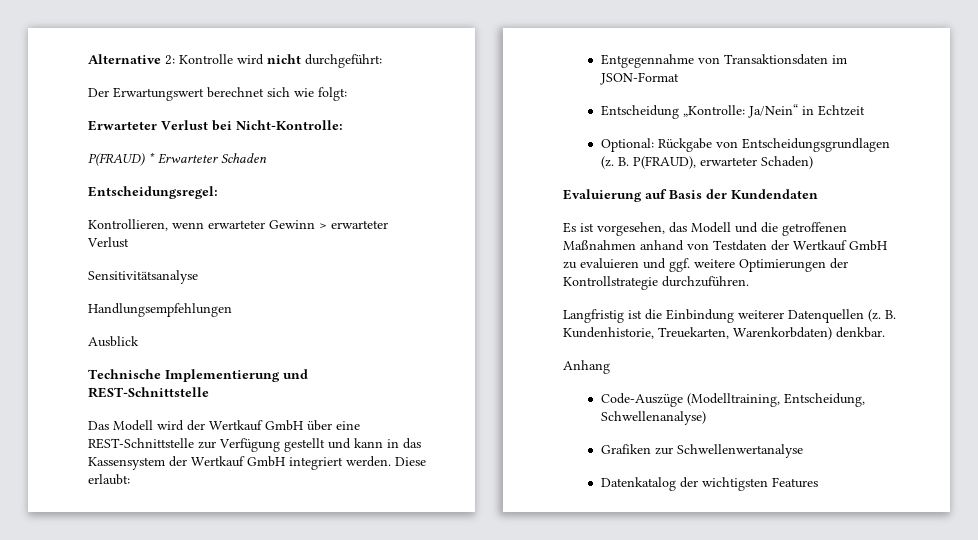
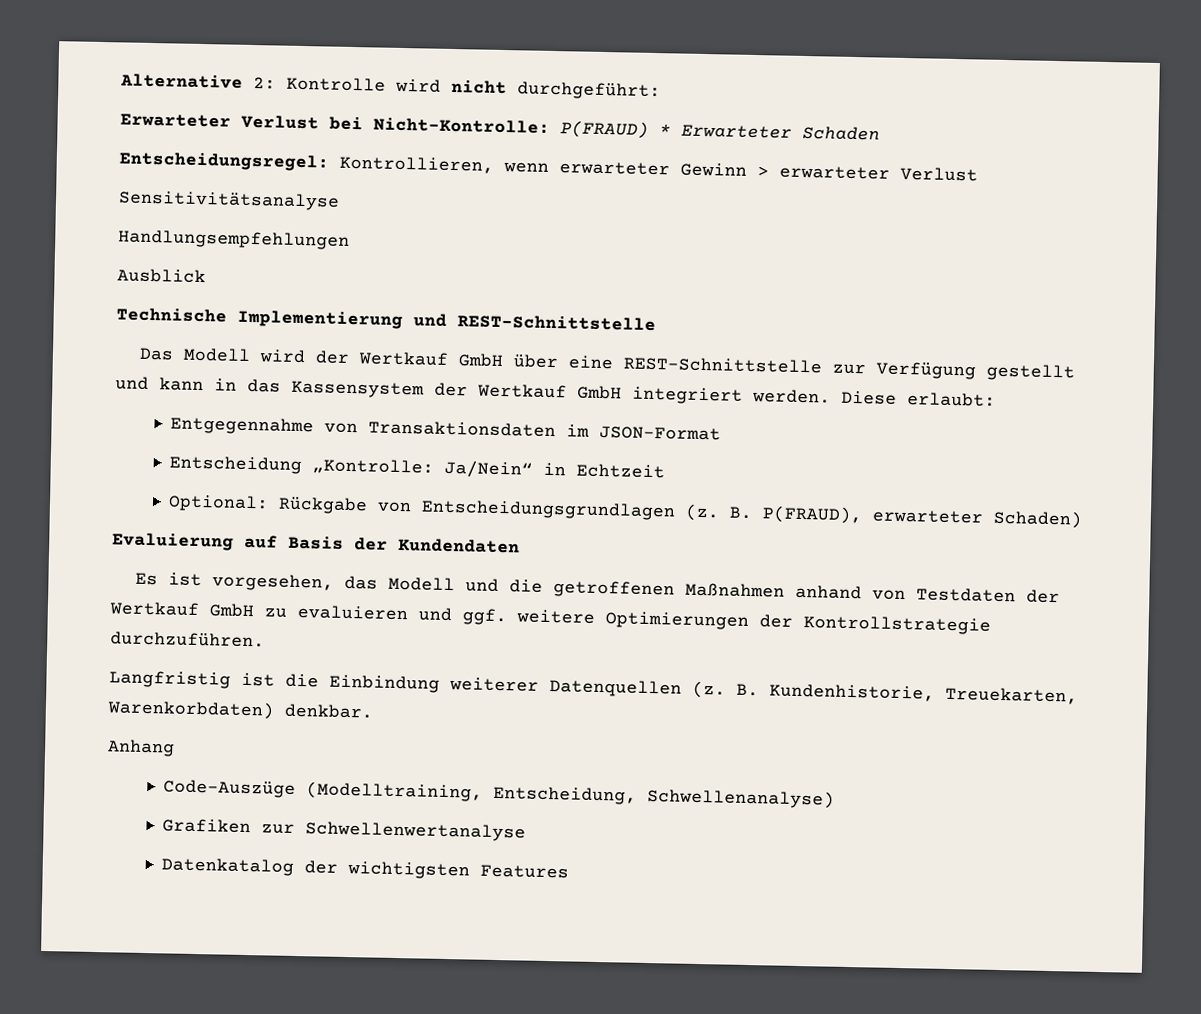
[88,87,347,101] // Der Erwartungswert berechnet sich wie folgt: -> (661, 91) none
(343, 125) // -> (550, 125) none
(218, 192) // -> (329, 161) none

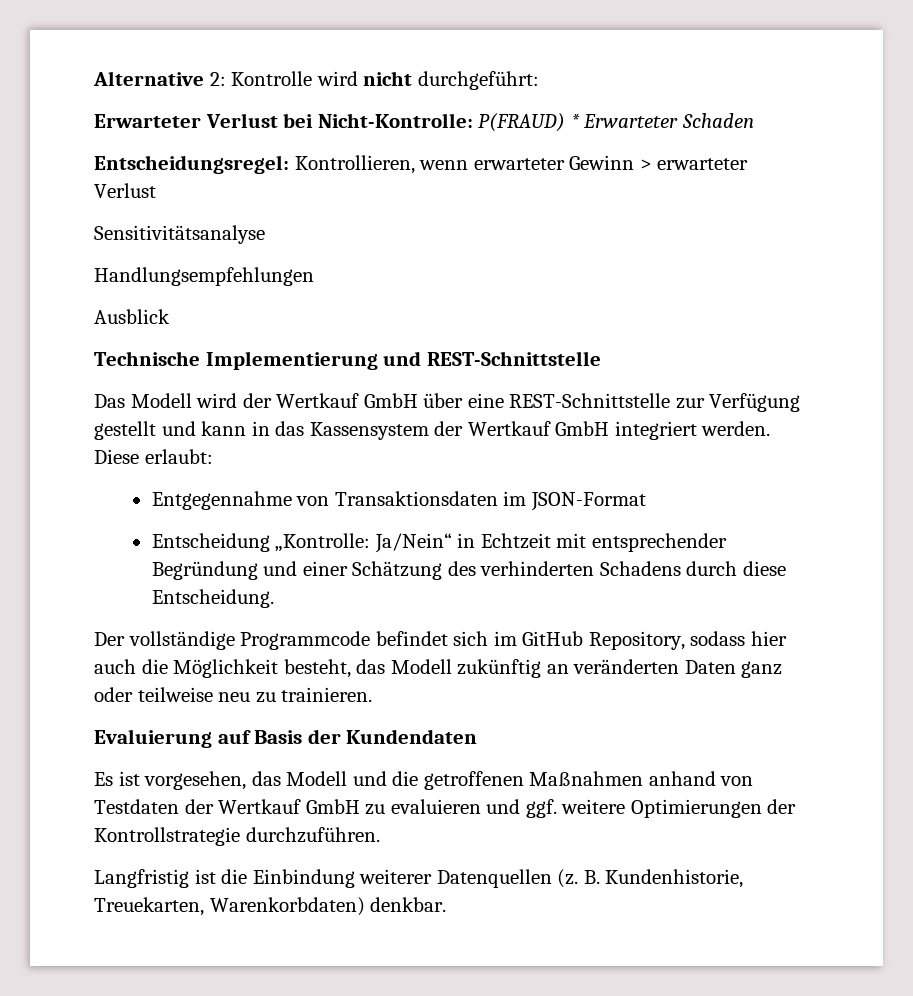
[167,494,1083,529] // Optional: Rückgabe von Entscheidungsgrundlagen (z. B. P(FRAUD), erwarteter Schaden) -> [556,533,727,552] [151,561,786,580] [151,589,274,608] [94,631,787,650] [94,659,783,678] [94,687,373,703] mit entsprechender Begründung und einer Schätzung des verhinderten Schadens durch diese Entscheidung. // Der vollständige Programmcode befindet sich im GitHub Repository, sodass hier auch die Möglichkeit besteht, das Modell zukünftig an veränderten Daten ganz oder teilweise neu zu trainieren.
[107,739,175,757] [162,779,835,809] [161,818,526,842] [160,857,569,880] // Anhang // Code-Auszüge (Modelltraining, Entscheidung, Schwellenanalyse) // Grafiken zur Schwellenwertanalyse // Datenkatalog der wichtigsten Features -> (447, 904) none

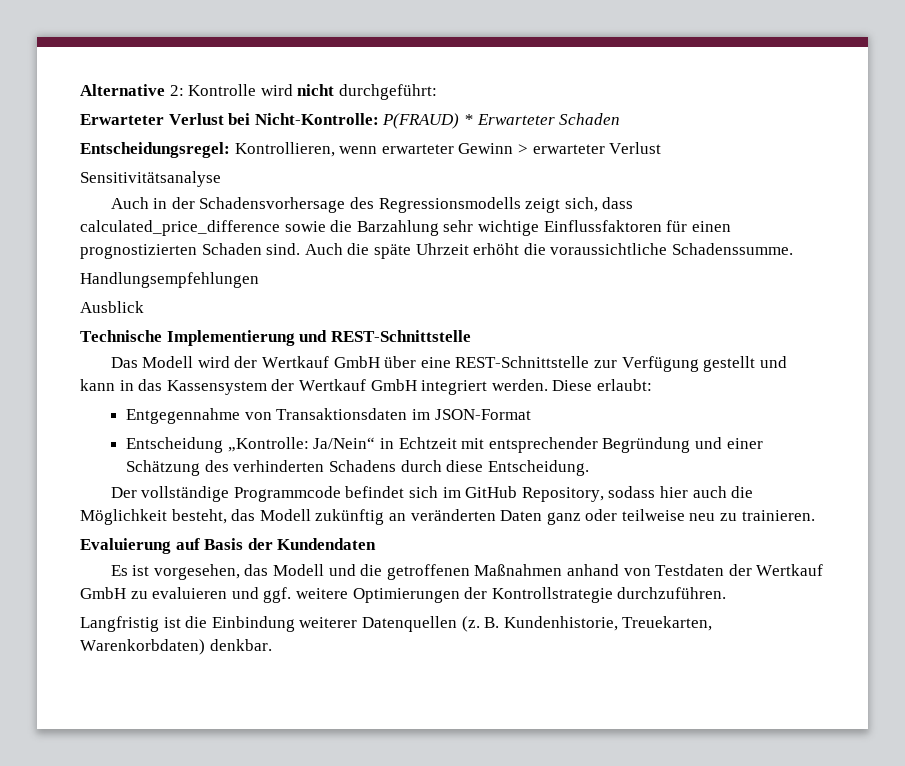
(265, 234) none -> [110,197,634,213] [80,220,731,236] [80,243,793,259] // Auch in der Schadensvorhersage des Regressionsmodells zeigt sich, dass calculated_price_difference sowie die Barzahlung sehr wichtige Einflussfaktoren für einen prognostizierten Schaden sind. Auch die späte Uhrzeit erhöht die voraussichtliche Schadenssumme.

